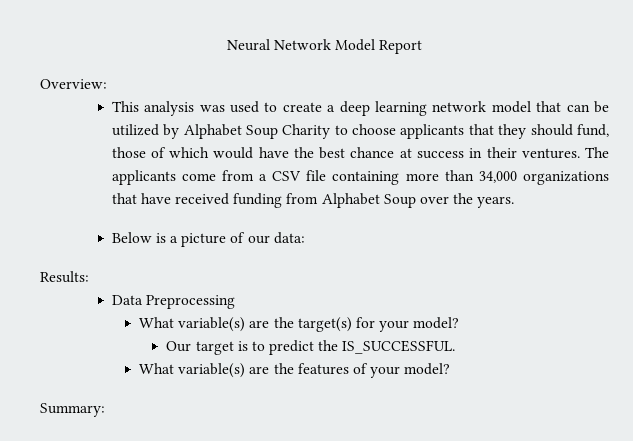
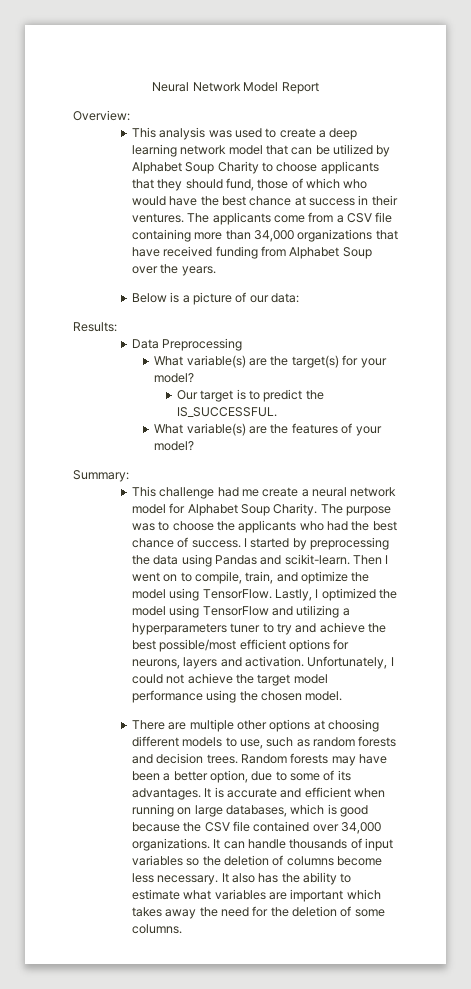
(210, 152) none -> [343,179,368,189] who
(105, 410) none -> [131,486,397,499] [131,503,392,516] [131,520,397,533] [131,537,390,550] [131,554,389,567] [131,571,370,584] [131,588,398,601] [131,605,350,618] [131,622,387,635] [131,639,350,652] [131,656,394,669] [131,673,328,686] [131,690,343,703] [131,719,380,732] [131,736,397,749] [131,753,388,766] [131,770,351,783] [131,787,386,800] [131,804,369,817] [131,821,382,834] [131,838,394,851] [131,855,383,866] [131,872,352,885] [131,889,381,902] [131,906,385,919] [131,924,182,934] // This challenge had me create a neural network model for Alphabet Soup Charity. The purpose was to choose the applicants who had the best chance of success. I started by preprocessing the data using Pandas and scikit-learn. Then I went on to compile, train, and optimize the model using TensorFlow. Lastly, I optimized the model using TensorFlow and utilizing a hyperparameters tuner to try and achieve the best possible/most efficient options for neurons, layers and activation. Unfortunately, I could not achieve the target model performance using the chosen model. // There are multiple other options at choosing different models to use, such as random forests and decision trees. Random forests may have been a better option, due to some of its advantages. It is accurate and efficient when running on large databases, which is good because the CSV file contained over 34,000 organizations. It can handle thousands of input variables so the deletion of columns become less necessary. It also has the ability to estimate what variables are important which takes away the need for the deletion of some columns.

